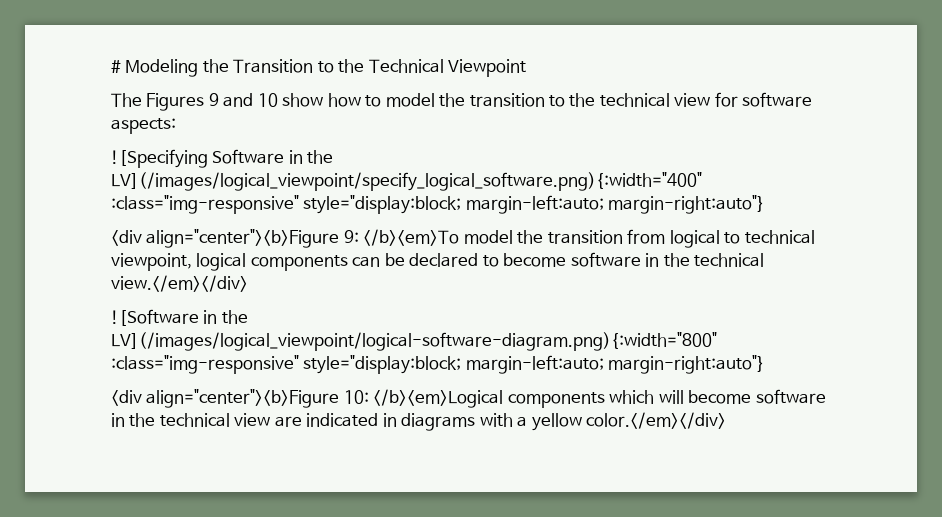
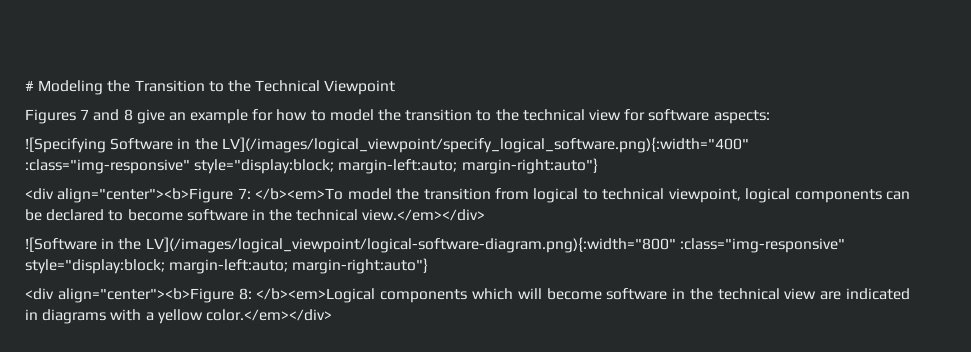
[111,93,324,111] The Figures 9 and 10 show -> [25,109,274,124] Figures 7 and 8 give an example for
[343,230,359,243] 9: -> [237,188,251,199] 7:
[343,390,369,404] 10: -> [238,288,252,300] 8:

